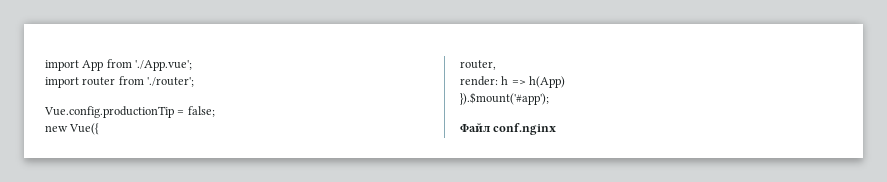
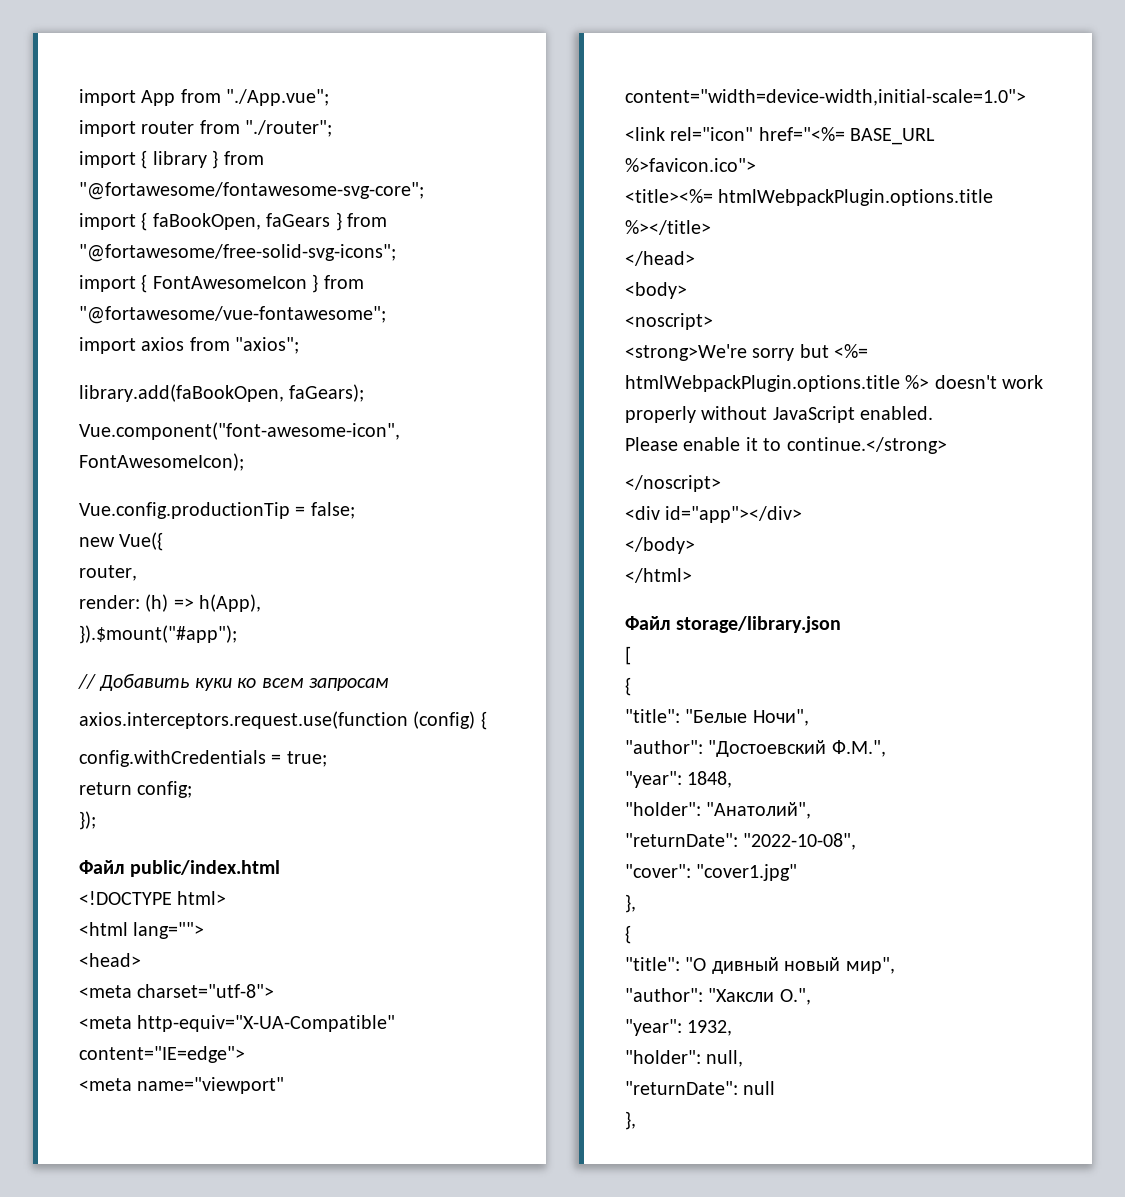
[135,60,193,71] './App.vue'; -> [226,89,330,106] "./App.vue";
[147,77,195,87] './router'; -> [245,120,333,137] [79,150,264,169] [79,182,424,200] [79,212,387,231] [79,244,396,262] [79,274,364,293] [79,306,386,324] [79,337,300,354] [79,384,365,402] [79,422,400,440] [79,453,244,471] "./router"; // import { library } from "@fortawesome/fontawesome-svg-core"; // import { faBookOpen, faGears } from "@fortawesome/free-solid-svg-icons"; // import { FontAwesomeIcon } from "@fortawesome/vue-fontawesome"; // import axios from "axios"; // library.add(faBookOpen, faGears); // Vue.component("font-awesome-icon", FontAwesomeIcon);
[501,76,566,88] [460,92,549,105] [460,123,557,135] h => h(App) // }).$mount('#app'); // Файл conf.nginx -> [145,594,262,612] [79,625,237,644] [78,673,389,691] [79,711,487,730] [79,750,327,767] [79,781,193,798] [79,811,96,830] [79,860,281,877] [79,891,227,905] [79,922,205,939] [79,953,141,967] [79,984,275,998] [79,1015,396,1032] [79,1046,245,1063] [79,1077,285,1094] [625,89,1026,106] [625,127,936,145] [625,158,756,172] [625,189,994,206] [625,220,711,235] [625,251,695,266] [625,282,687,299] [625,313,713,330] [625,344,869,361] [625,375,1044,392] [625,406,934,423] [625,437,947,454] [625,475,721,492] [625,506,803,523] [625,537,695,554] [625,568,692,583] [625,616,842,633] [625,646,631,665] [625,677,631,696] [625,709,809,726] [625,740,886,757] [625,771,733,788] [625,802,812,819] [625,833,857,850] [625,864,798,881] [625,894,636,913] [625,925,631,944] [625,957,895,974] [625,988,811,1005] [625,1019,733,1036] [625,1050,744,1067] [625,1081,776,1095] [625,1111,636,1130] (h) => h(App), // }).$mount("#app"); // // Добавить куки ко всем запросам // axios.interceptors.request.use(function (config) { // config.withCredentials = true; // return config; // }); // Файл public/index.html // <!DOCTYPE html> // <html lang=""> // <head> // <meta charset="utf-8"> // <meta http-equiv="X-UA-Compatible" content="IE=edge"> // <meta name="viewport" content="width=device-width,initial-scale=1.0"> // <link rel="icon" href="<%= BASE_URL %>favicon.ico"> // <title><%= htmlWebpackPlugin.options.title %></title> // </head> // <body> // <noscript> // <strong>We're sorry but <%= htmlWebpackPlugin.options.title %> doesn't work properly without JavaScript enabled. // Please enable it to continue.</strong> // </noscript> // <div id="app"></div> // </body> // </html> // Файл storage/library.json // [ // { // "title": "Белые Ночи", // "author": "Достоевский Ф.М.", // "year": 1848, // "holder": "Анатолий", // "returnDate": "2022-10-08", // "cover": "cover1.jpg" // }, // { // "title": "О дивный новый мир", // "author": "Хаксли О.", // "year": 1932, // "holder": null, // "returnDate": null // },

